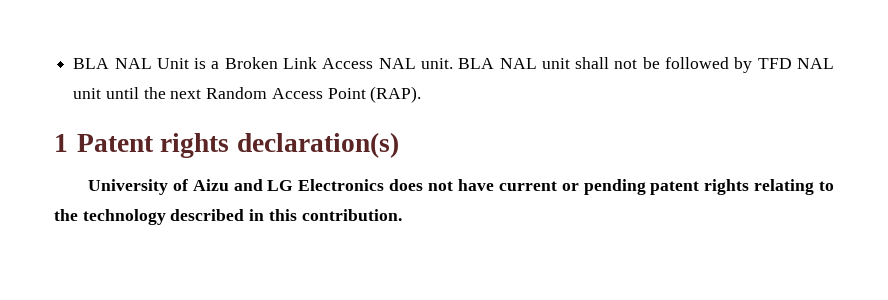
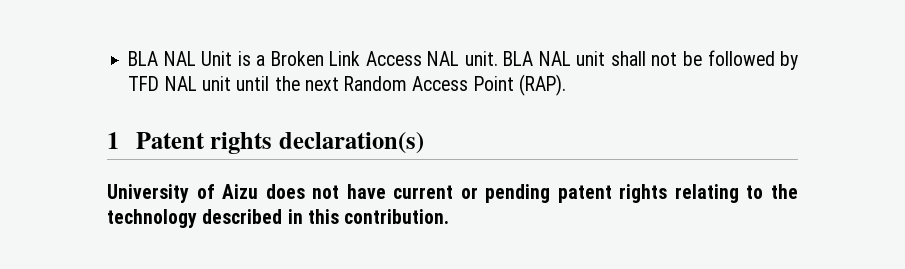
[233,179,385,191] and LG Electronics -> (259, 191) none

